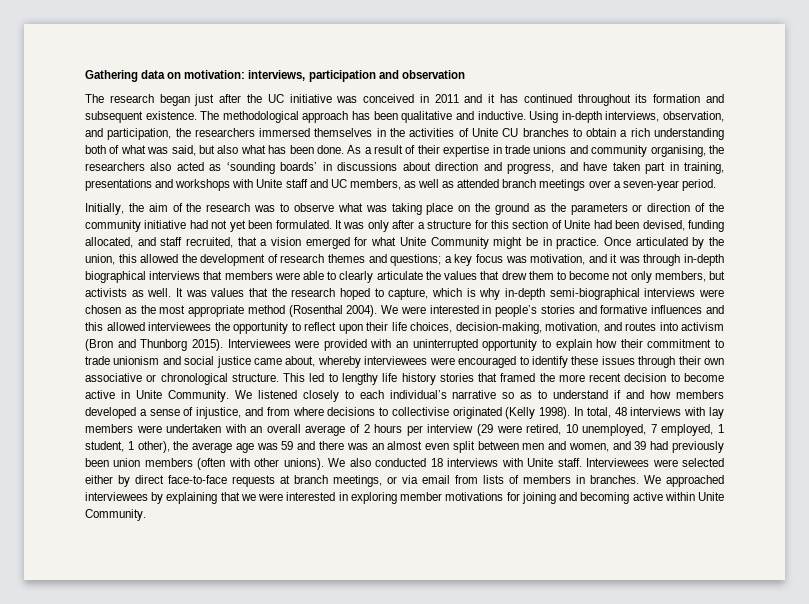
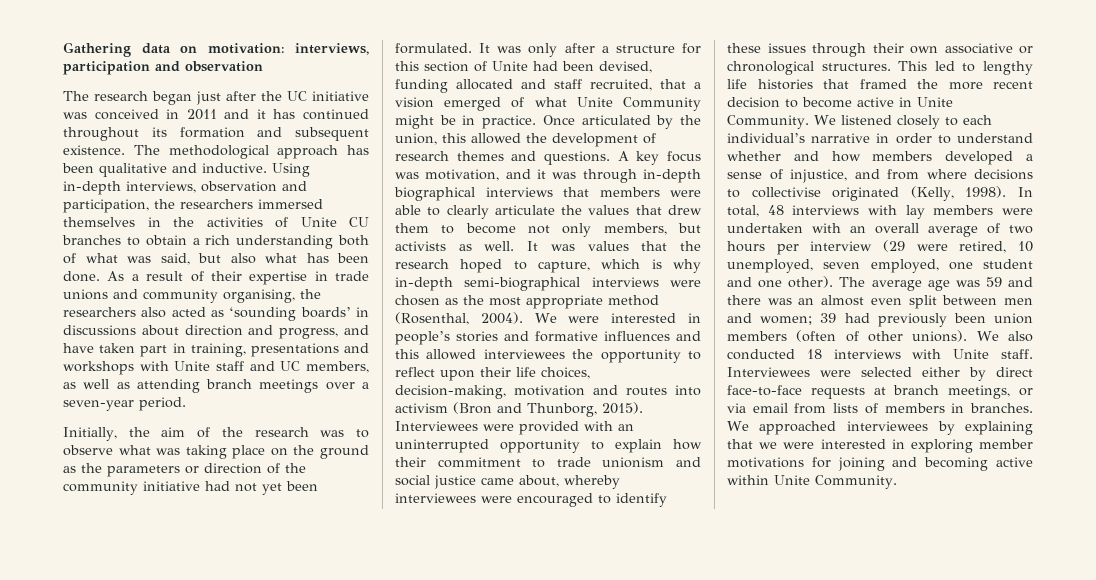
[663,111,725,122] observation, -> [201,181,277,192] observation
[457,179,500,188] attended -> [136,379,200,393] attending
[85,237,133,248] allocated, -> [456,79,513,90] allocated
[354,237,368,246] for -> [511,97,525,108] of
[390,254,452,266] questions; a -> [544,151,629,165] questions. A
[288,305,343,317] (Rosenthal -> [395,312,469,325] (Rosenthal,
[545,322,600,333] motivation, -> [514,385,585,396] motivation
[140,339,188,351] Thunborg -> [527,403,597,417] Thunborg,
[231,373,279,382] structure. -> [821,63,891,71] structures.
[401,373,474,385] history stories -> [757,79,813,90] histories
[502,392,533,399] so as -> [876,133,932,144] in order
[614,390,622,399] if -> [727,151,781,161] whether
[505,407,536,419] (Kelly -> [910,186,954,201] (Kelly,
[363,424,370,433] 2 -> [1009,225,1033,234] two
[650,424,724,436] [85,441,189,453] 7 employed, 1 student, 1 other), the -> [823,259,1033,273] [727,276,866,288] seven employed, one student and one other). The
[568,441,631,452] women, and -> [760,316,813,325] women;
[228,458,250,467] with -> [845,331,859,342] of

